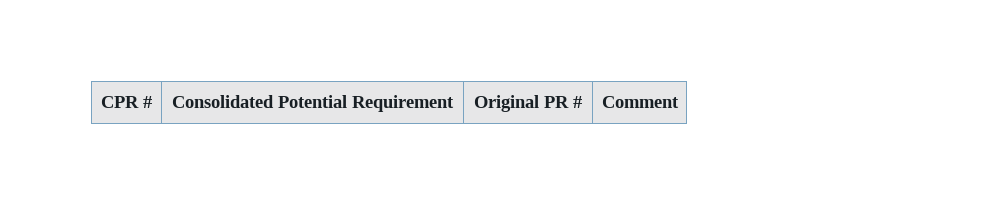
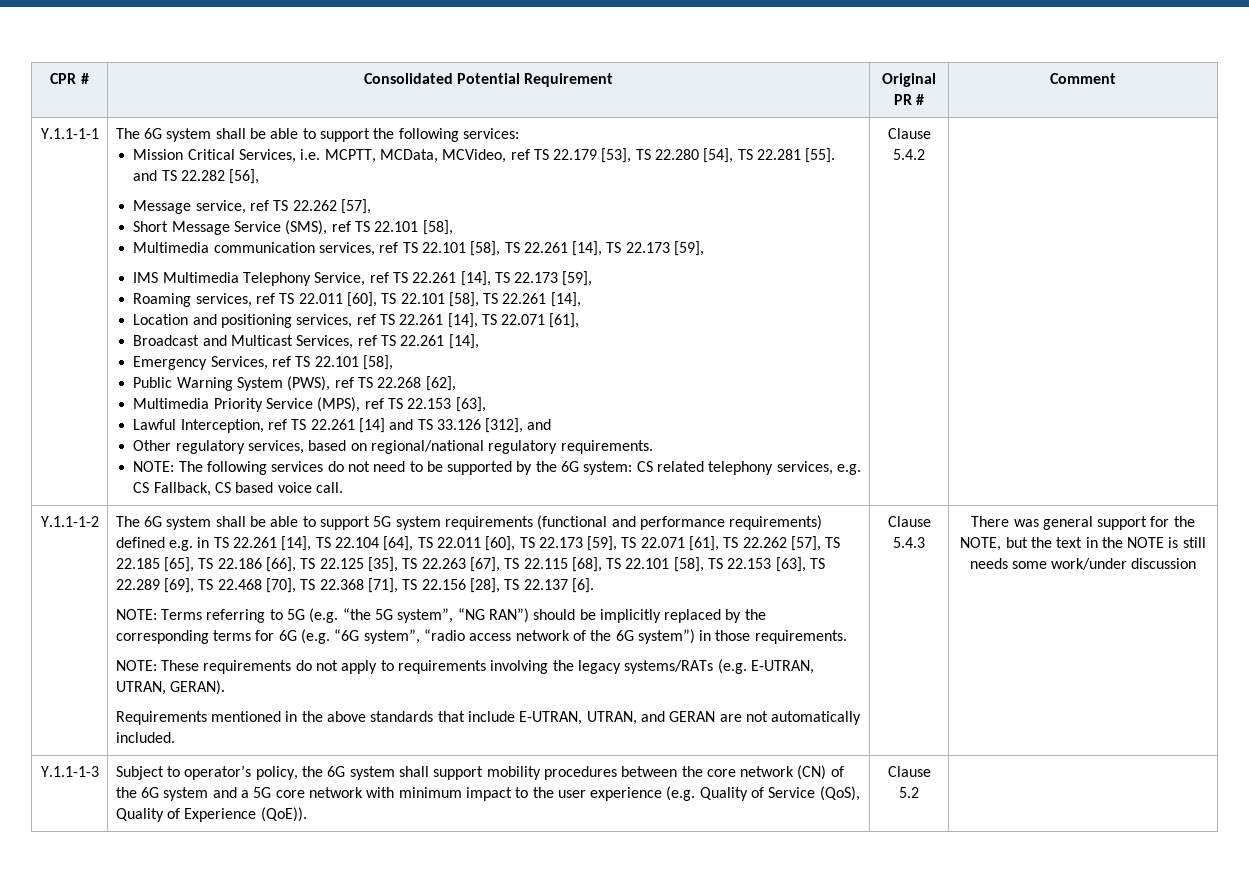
(679, 102) none -> [40,128,99,139] [115,128,519,142] [133,148,836,163] [133,169,260,184] [133,199,371,214] [133,220,453,235] [133,241,705,256] [133,271,593,286] [133,292,581,307] [133,313,580,328] [133,334,479,349] [133,355,393,370] [133,376,456,391] [133,397,486,412] [133,418,552,433] [133,440,653,454] [133,461,862,475] [133,482,343,496] [887,128,931,139] [893,149,925,160] [40,516,99,527] [115,515,823,530] [115,536,841,551] [115,557,826,572] [115,578,594,593] [115,608,766,623] [115,629,847,644] [115,659,814,674] [115,680,225,695] [115,711,862,725] [115,732,175,743] [887,516,931,527] [893,537,925,548] [971,516,1195,530] [960,537,1206,551] [969,558,1197,570] [40,766,99,777] [115,765,844,780] [115,786,860,801] [115,807,307,822] [887,766,931,777] [899,787,919,798] // Y.1.1-1-1 | The 6G system shall be able to support the following services: // Mission Critical Services, i.e. MCPTT, MCData, MCVideo, ref TS 22.179 [53], TS 22.280 [54], TS 22.281 [55]. and TS 22.282 [56], // Message service, ref TS 22.262 [57], // Short Message Service (SMS), ref TS 22.101 [58], // Multimedia communication services, ref TS 22.101 [58], TS 22.261 [14], TS 22.173 [59], // IMS Multimedia Telephony Service, ref TS 22.261 [14], TS 22.173 [59], // Roaming services, ref TS 22.011 [60], TS 22.101 [58], TS 22.261 [14], // Location and positioning services, ref TS 22.261 [14], TS 22.071 [61], // Broadcast and Multicast Services, ref TS 22.261 [14], // Emergency Services, ref TS 22.101 [58], // Public Warning System (PWS), ref TS 22.268 [62], // Multimedia Priority Service (MPS), ref TS 22.153 [63], // Lawful Interception, ref TS 22.261 [14] and TS 33.126 [312], and // Other regulatory services, based on regional/national regulatory requirements. // NOTE: The following services do not need to be supported by the 6G system: CS related telephony services, e.g. CS Fallback, CS based voice call. | Clause 5.4.2 | // Y.1.1-1-2 | The 6G system shall be able to support 5G system requirements (functional and performance requirements) defined e.g. in TS 22.261 [14], TS 22.104 [64], TS 22.011 [60], TS 22.173 [59], TS 22.071 [61], TS 22.262 [57], TS 22.185 [65], TS 22.186 [66], TS 22.125 [35], TS 22.263 [67], TS 22.115 [68], TS 22.101 [58], TS 22.153 [63], TS 22.289 [69], TS 22.468 [70], TS 22.368 [71], TS 22.156 [28], TS 22.137 [6]. // NOTE: Terms referring to 5G (e.g. “the 5G system”, “NG RAN”) should be implicitly replaced by the corresponding terms for 6G (e.g. “6G system”, “radio access network of the 6G system”) in those requirements. // NOTE: These requirements do not apply to requirements involving the legacy systems/RATs (e.g. E-UTRAN, UTRAN, GERAN). // Requirements mentioned in the above standards that include E-UTRAN, UTRAN, and GERAN are not automatically included. | Clause 5.4.3 | There was general support for the NOTE, but the text in the NOTE is still needs some work/under discussion // Y.1.1-1-3 | Subject to operator’s policy, the 6G system shall support mobility procedures between the core network (CN) of the 6G system and a 5G core network with minimum impact to the user experience (e.g. Quality of Service (QoS), Quality of Experience (QoE)). | Clause 5.2 |

